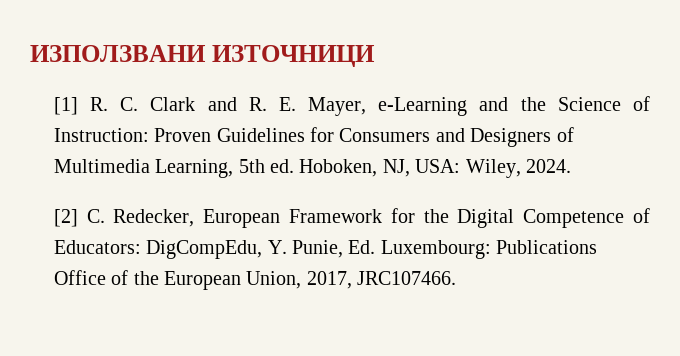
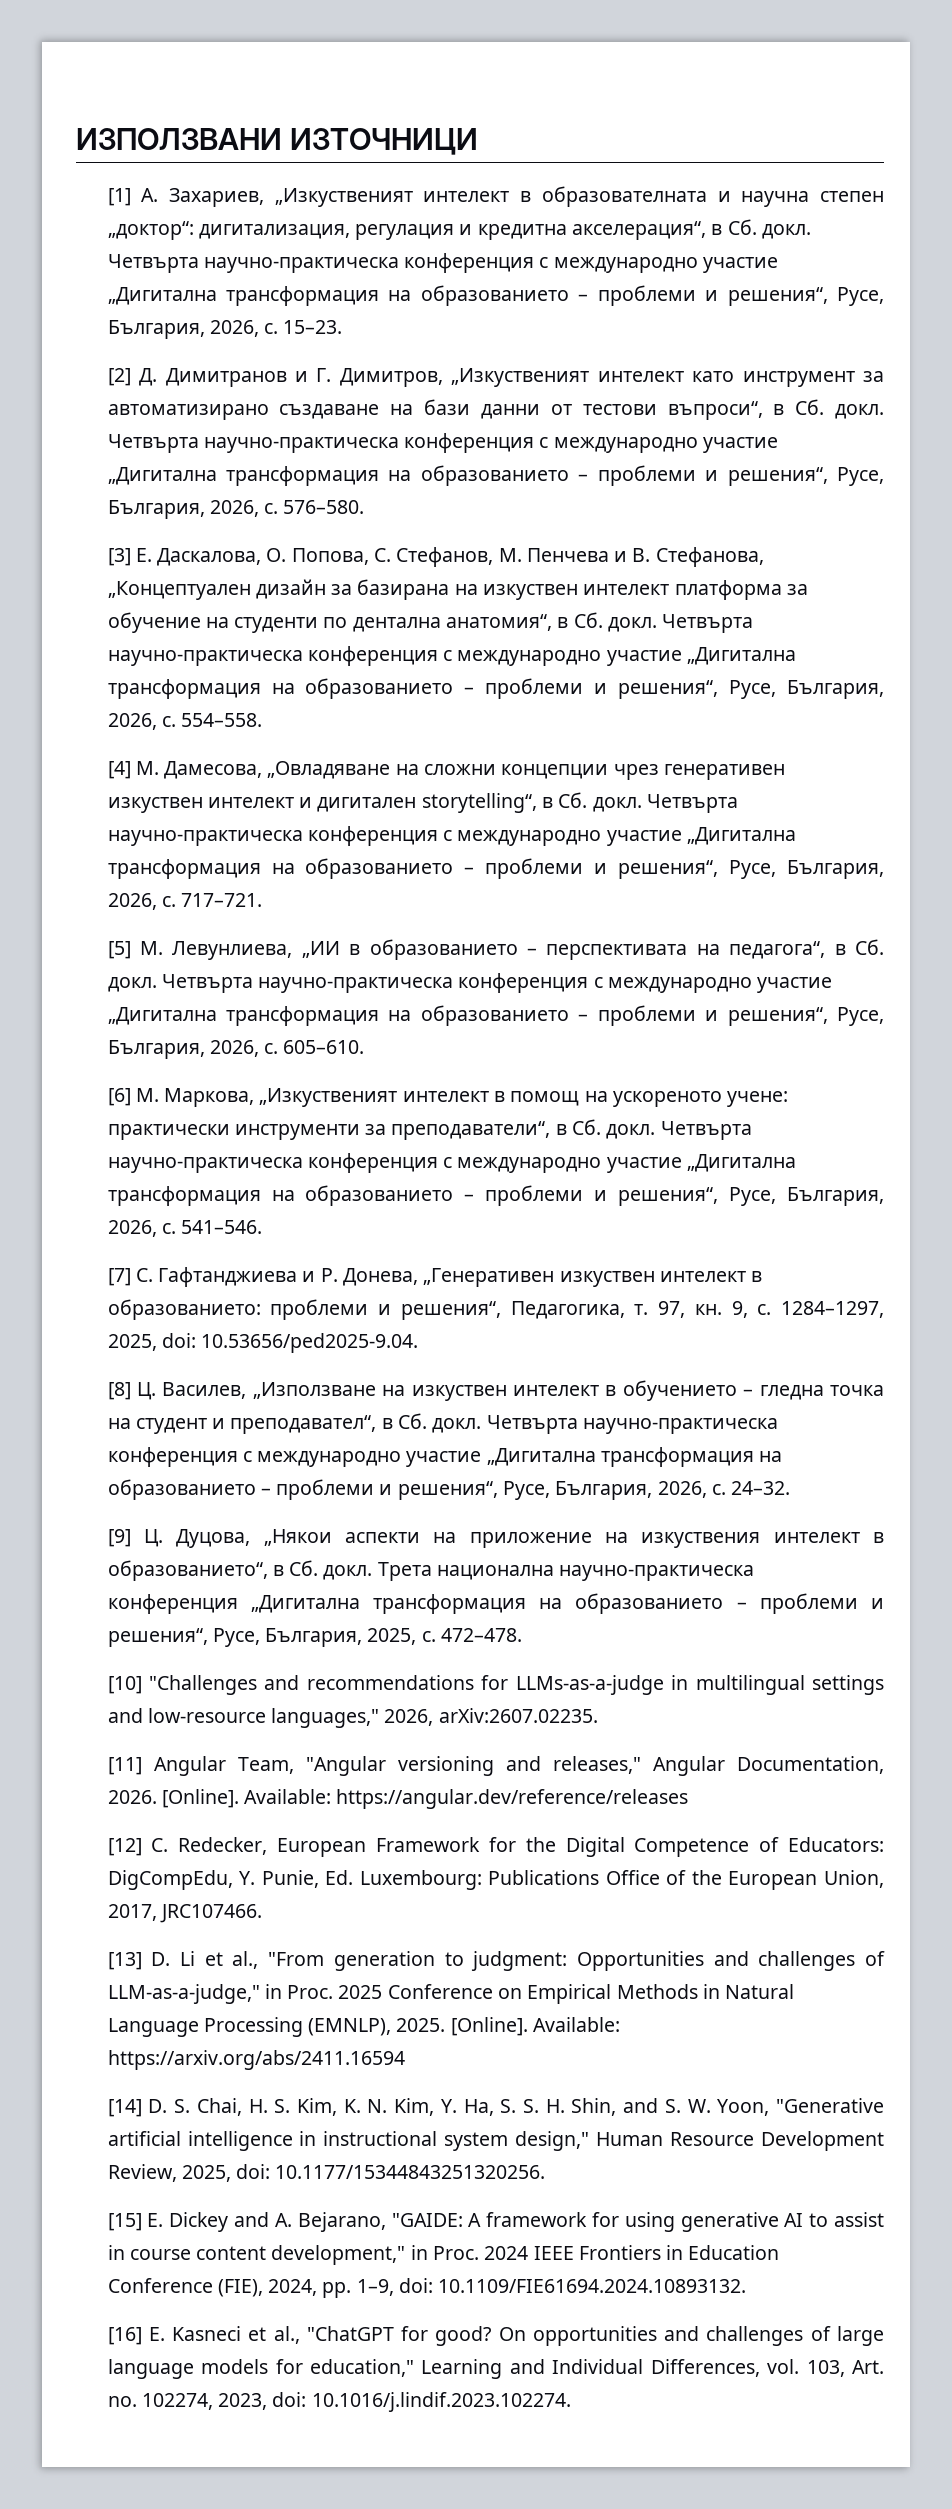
[90,96,650,116] [53,127,574,147] [53,159,572,178] [53,209,78,227] R. C. Clark and R. E. Mayer, e-Learning and the Science of Instruction: Proven Guidelines for Consumers and Designers of Multimedia Learning, 5th ed. Hoboken, NJ, USA: Wiley, 2024. // [2] -> [141,186,884,207] [107,219,811,240] [107,253,778,273] [107,285,884,306] [107,320,343,339] [107,368,884,387] [107,399,884,420] [107,433,778,453] [107,465,884,486] [107,500,365,519] [107,547,764,567] [107,579,808,600] [107,612,754,633] [107,646,796,666] [107,678,884,699] [107,713,263,730] [107,761,785,780] [107,792,738,813] [107,826,796,846] [107,858,884,879] [107,893,263,910] [107,939,885,960] [107,973,833,993] [107,1005,884,1026] [107,1040,365,1059] [107,1088,789,1107] [107,1119,752,1140] [107,1153,796,1173] [107,1185,884,1206] [107,1220,263,1237] [107,1267,763,1287] [107,1299,885,1320] [107,1333,419,1353] [107,1380,885,1401] [107,1413,778,1434] [107,1447,783,1467] [107,1479,791,1500] [107,1529,884,1548] [107,1560,755,1581] [107,1593,884,1614] [107,1628,522,1647] [107,1675,884,1695] [107,1708,598,1728] [107,1756,884,1776] [107,1789,689,1809] [107,1838,142,1856] А. Захариев, „Изкуственият интелект в образователната и научна степен „доктор“: дигитализация, регулация и кредитна акселерация“, в Сб. докл. Четвърта научно-практическа конференция с международно участие „Дигитална трансформация на образованието – проблеми и решения“, Русе, България, 2026, с. 15–23. // [2] Д. Димитранов и Г. Димитров, „Изкуственият интелект като инструмент за автоматизирано създаване на бази данни от тестови въпроси“, в Сб. докл. Четвърта научно-практическа конференция с международно участие „Дигитална трансформация на образованието – проблеми и решения“, Русе, България, 2026, с. 576–580. // [3] Е. Даскалова, О. Попова, С. Стефанов, М. Пенчева и В. Стефанова, „Концептуален дизайн за базирана на изкуствен интелект платформа за обучение на студенти по дентална анатомия“, в Сб. докл. Четвърта научно-практическа конференция с международно участие „Дигитална трансформация на образованието – проблеми и решения“, Русе, България, 2026, с. 554–558. // [4] М. Дамесова, „Овладяване на сложни концепции чрез генеративен изкуствен интелект и дигитален storytelling“, в Сб. докл. Четвърта научно-практическа конференция с международно участие „Дигитална трансформация на образованието – проблеми и решения“, Русе, България, 2026, с. 717–721. // [5] М. Левунлиева, „ИИ в образованието – перспективата на педагога“, в Сб. докл. Четвърта научно-практическа конференция с международно участие „Дигитална трансформация на образованието – проблеми и решения“, Русе, България, 2026, с. 605–610. // [6] М. Маркова, „Изкуственият интелект в помощ на ускореното учене: практически инструменти за преподаватели“, в Сб. докл. Четвърта научно-практическа конференция с международно участие „Дигитална трансформация на образованието – проблеми и решения“, Русе, България, 2026, с. 541–546. // [7] С. Гафтанджиева и Р. Донева, „Генеративен изкуствен интелект в образованието: проблеми и решения“, Педагогика, т. 97, кн. 9, с. 1284–1297, 2025, doi: 10.53656/ped2025-9.04. // [8] Ц. Василев, „Използване на изкуствен интелект в обучението – гледна точка на студент и преподавател“, в Сб. докл. Четвърта научно-практическа конференция с международно участие „Дигитална трансформация на образованието – проблеми и решения“, Русе, България, 2026, с. 24–32. // [9] Ц. Дуцова, „Някои аспекти на приложение на изкуствения интелект в образованието“, в Сб. докл. Трета национална научно-практическа конференция „Дигитална трансформация на образованието – проблеми и решения“, Русе, България, 2025, с. 472–478. // [10] "Challenges and recommendations for LLMs-as-a-judge in multilingual settings and low-resource languages," 2026, arXiv:2607.02235. // [11] Angular Team, "Angular versioning and releases," Angular Documentation, 2026. [Online]. Available: https://angular.dev/reference/releases // [12]
(457, 278) none -> [107,1951,885,1971] [107,1984,795,2004] [107,2017,620,2037] [107,2050,405,2070] [107,2098,884,2117] [107,2131,884,2151] [107,2164,546,2182] [107,2212,885,2232] [107,2245,780,2265] [107,2278,747,2298] [107,2326,885,2346] [107,2359,884,2379] [107,2392,571,2412] // [13] D. Li et al., "From generation to judgment: Opportunities and challenges of LLM-as-a-judge," in Proc. 2025 Conference on Empirical Methods in Natural Language Processing (EMNLP), 2025. [Online]. Available: https://arxiv.org/abs/2411.16594 // [14] D. S. Chai, H. S. Kim, K. N. Kim, Y. Ha, S. S. H. Shin, and S. W. Yoon, "Generative artificial intelligence in instructional system design," Human Resource Development Review, 2025, doi: 10.1177/15344843251320256. // [15] E. Dickey and A. Bejarano, "GAIDE: A framework for using generative AI to assist in course content development," in Proc. 2024 IEEE Frontiers in Education Conference (FIE), 2024, pp. 1–9, doi: 10.1109/FIE61694.2024.10893132. // [16] E. Kasneci et al., "ChatGPT for good? On opportunities and challenges of large language models for education," Learning and Individual Differences, vol. 103, Art. no. 102274, 2023, doi: 10.1016/j.lindif.2023.102274.

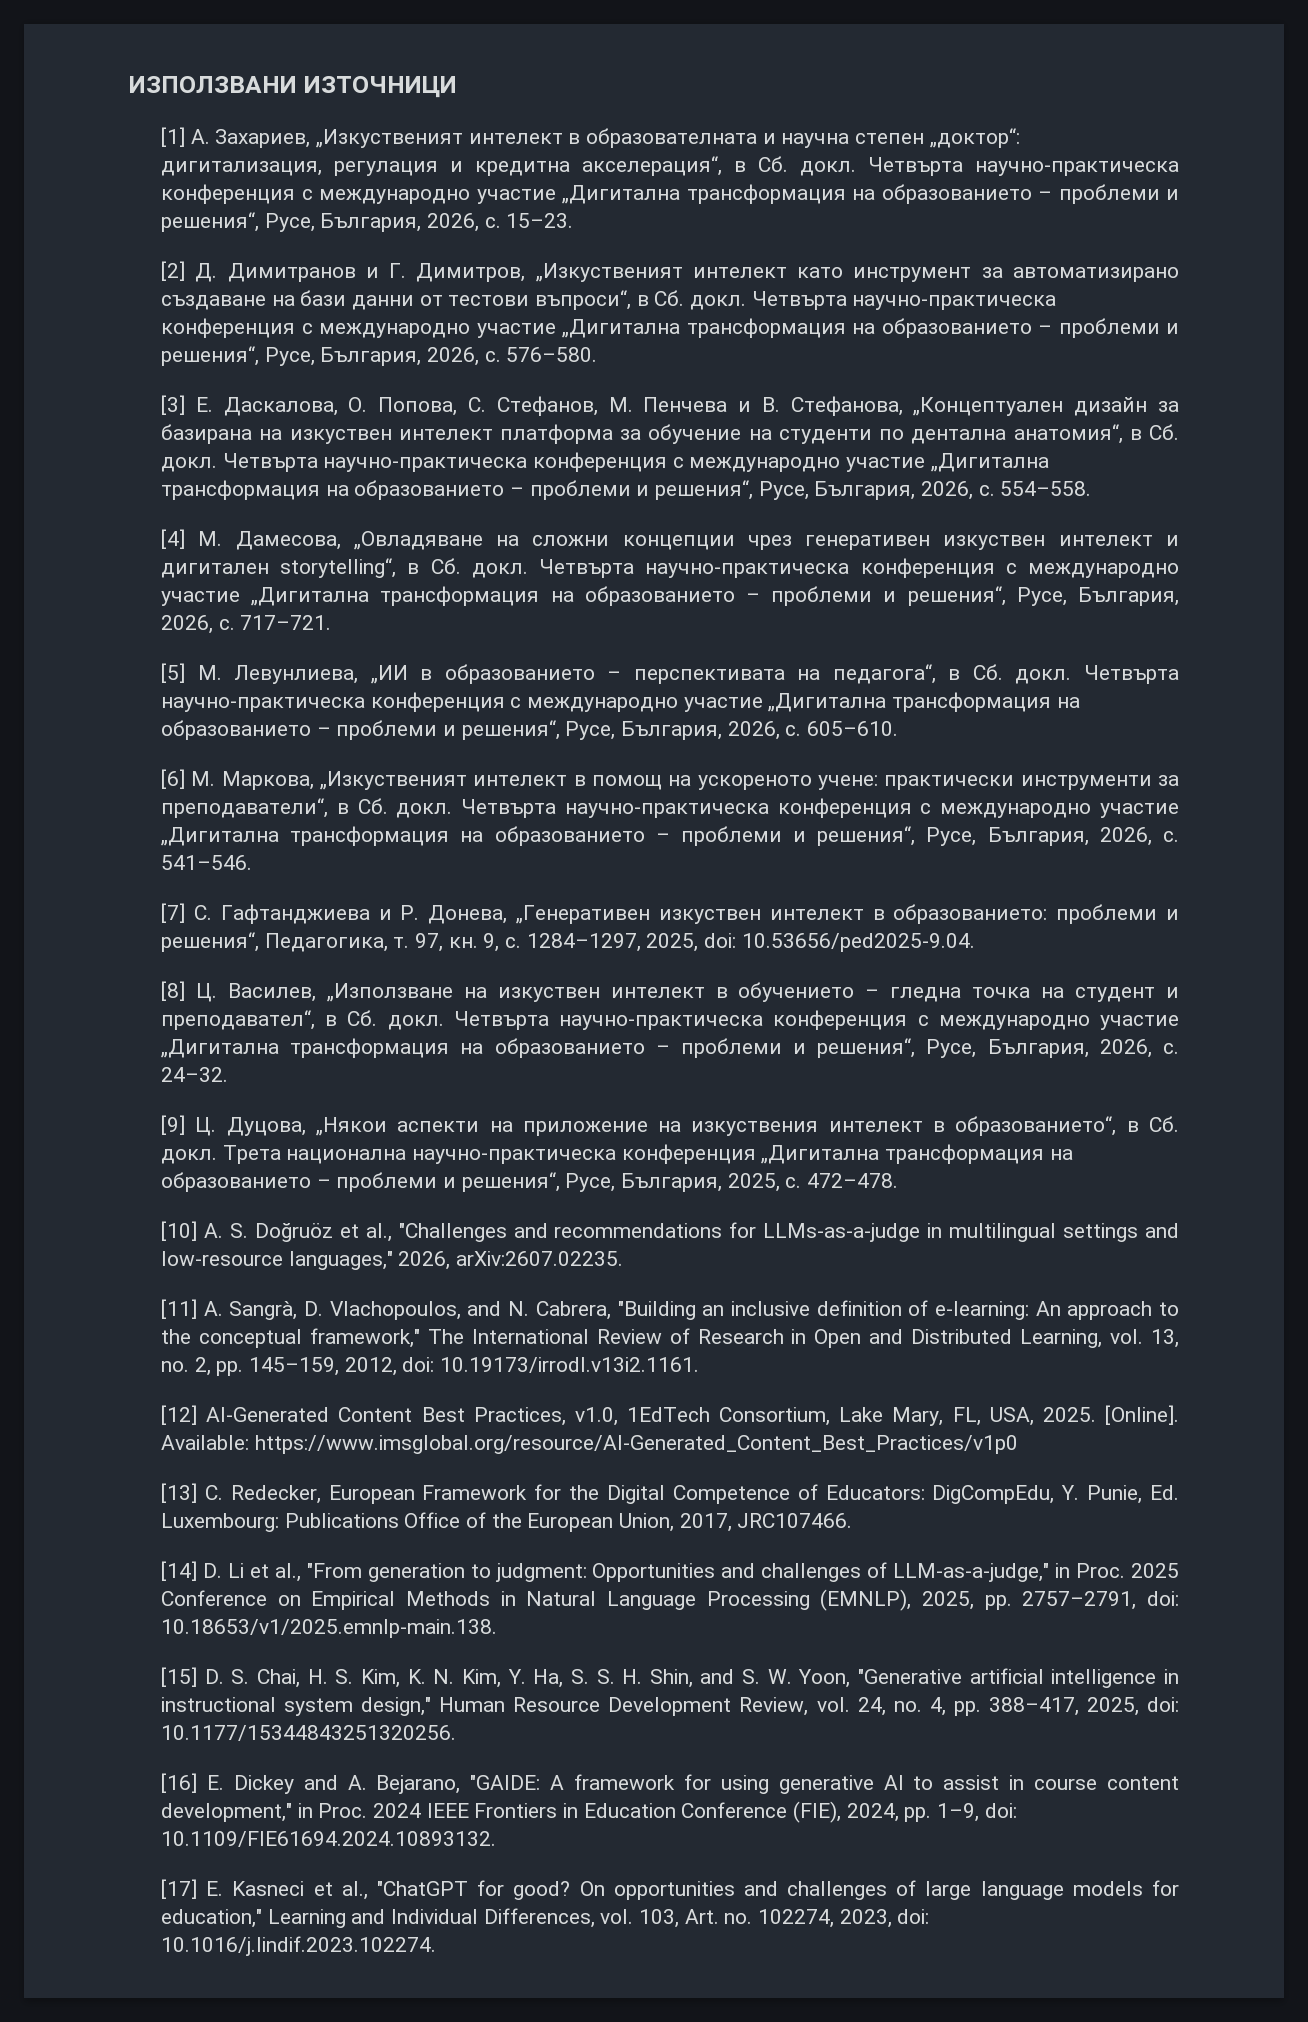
(142, 1685) none -> [203,1223,392,1242] A. S. Doğruöz et al.,
[153,1756,884,1776] [107,1789,689,1809] [107,1838,142,1856] Angular Team, "Angular versioning and releases," Angular Documentation, 2026. [Online]. Available: https://angular.dev/reference/releases // [12] -> [203,1300,1180,1320] [161,1328,1180,1348] [161,1357,700,1376] [161,1405,1179,1426] [161,1435,1018,1454] [161,1483,198,1503] A. Sangrà, D. Vlachopoulos, and N. Cabrera, "Building an inclusive definition of e-learning: An approach to the conceptual framework," The International Review of Research in Open and Distributed Learning, vol. 13, no. 2, pp. 145–159, 2012, doi: 10.19173/irrodl.v13i2.1161. // [12] AI-Generated Content Best Practices, v1.0, 1EdTech Consortium, Lake Mary, FL, USA, 2025. [Online]. Available: https://www.imsglobal.org/resource/AI-Generated_Content_Best_Practices/v1p0 // [13]
[107,1952,142,1970] [13] -> [161,1561,198,1581] [14]
[396,2017,620,2036] [107,2050,405,2070] [107,2099,142,2117] 2025. [Online]. Available: https://arxiv.org/abs/2411.16594 // [14] -> [922,1591,1179,1610] [161,1619,498,1638] [161,1667,198,1687] 2025, pp. 2757–2791, doi: 10.18653/v1/2025.emnlp-main.138. // [15]
(177, 2173) none -> [816,1697,1079,1716] vol. 24, no. 4, pp. 388–417,
[107,2213,142,2231] [15] -> [161,1773,198,1793] [16]
[107,2327,142,2345] [16] -> [161,1879,198,1899] [17]

